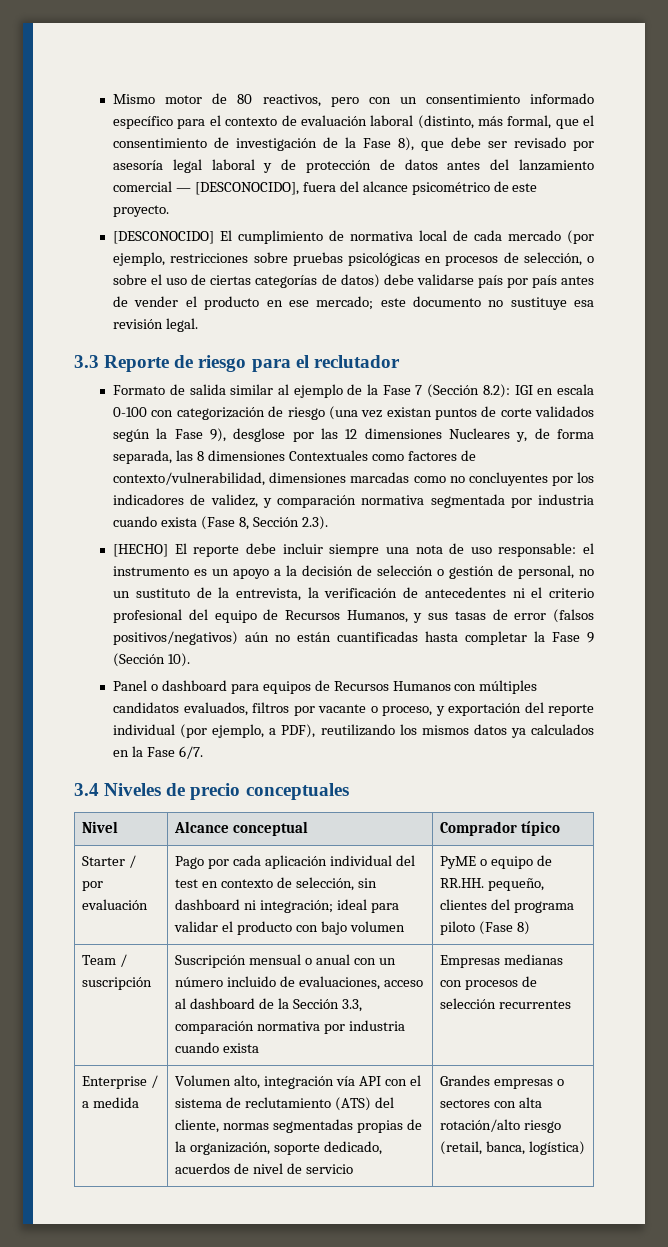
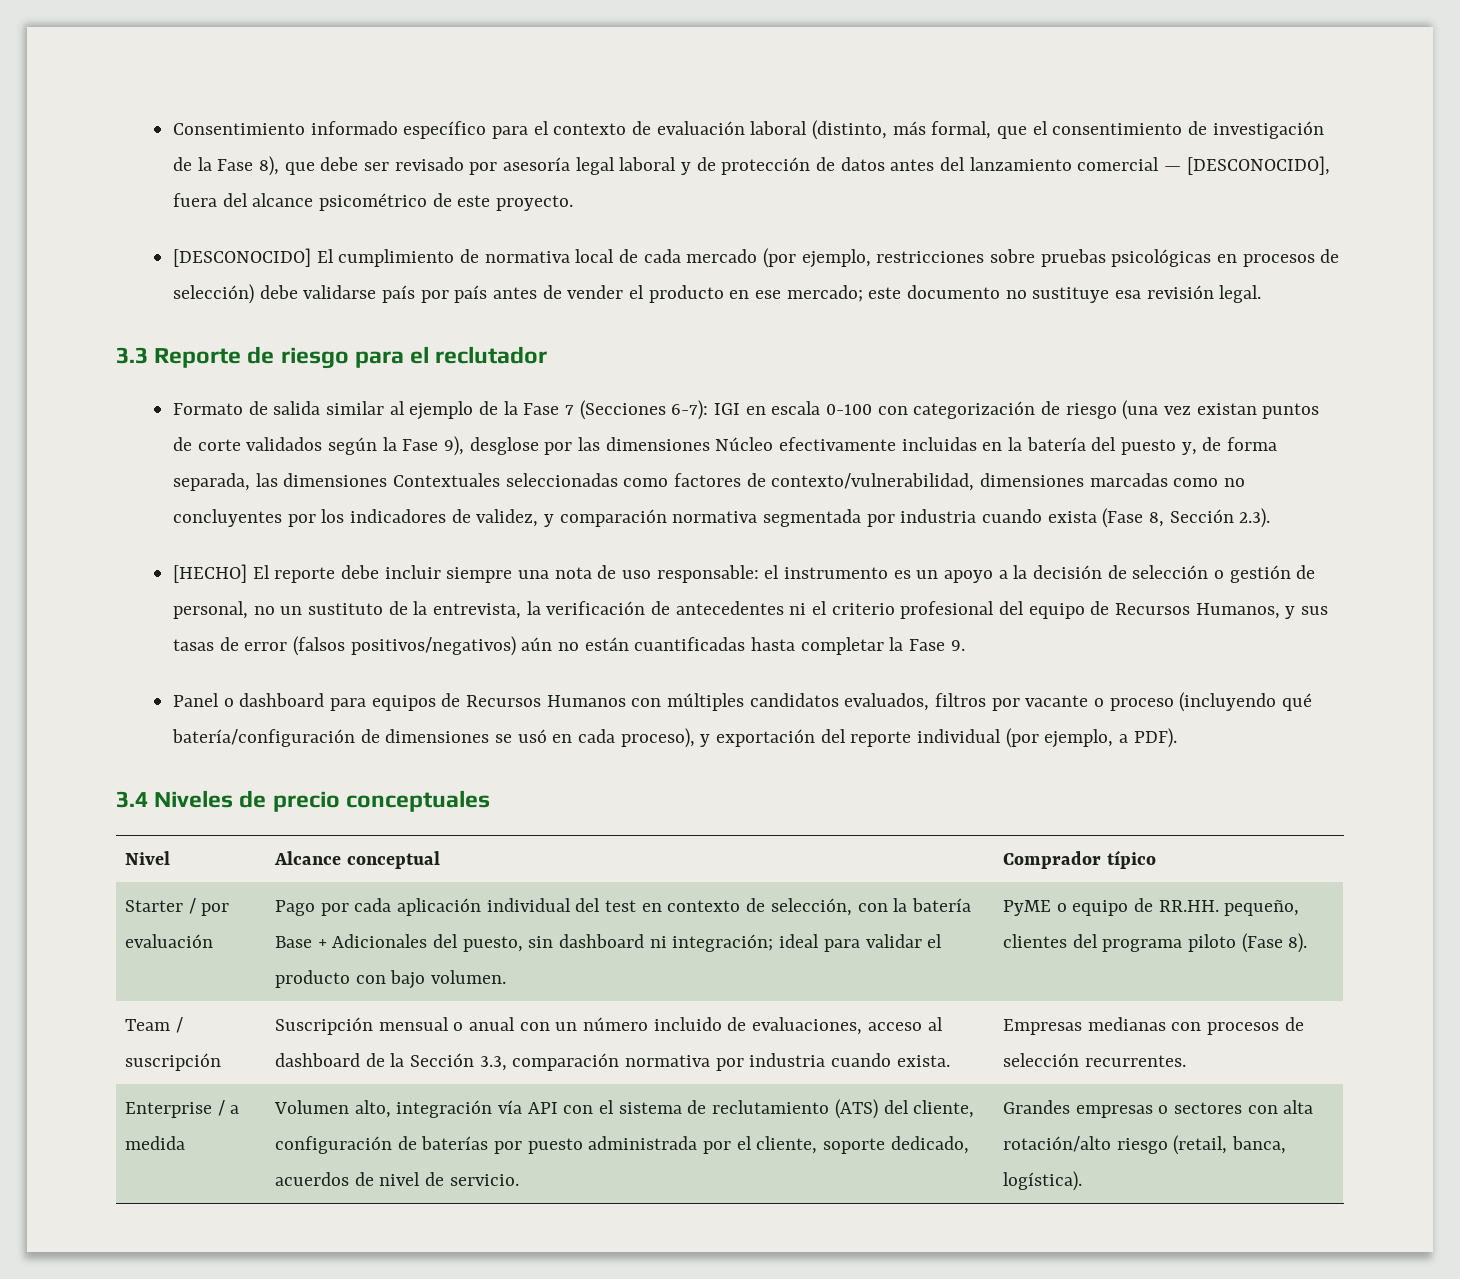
[113,93,520,107] Mismo motor de 80 reactivos, pero con un consentimiento -> [172,123,305,135] Consentimiento
[523,252,595,266] [113,274,380,288] selección, o sobre el uso de ciertas categorías de datos) -> [172,284,254,304] selección)
[427,384,510,398] (Sección 8.2): -> [579,400,709,420] (Secciones 6-7):
[345,428,511,439] 12 dimensiones Nucleares -> [605,437,1177,455] dimensiones Núcleo efectivamente incluidas en la batería del puesto
[196,451,204,461] 8 -> (278, 480) none
(368, 455) none -> [505,473,618,487] seleccionadas
[587,632,595,643] [113,653,191,667] 9 (Sección 10). -> [950,640,965,651] 9.
[382,706,433,716] proceso, -> [1109,692,1313,712] [171,728,695,748] proceso (incluyendo qué batería/configuración de dimensiones se usó en cada proceso),
[281,724,595,738] [113,746,203,759] PDF), reutilizando los mismos datos ya calculados en la Fase 6/7. -> [1133,728,1177,748] PDF).
(354, 884) none -> [857,898,971,912] [275,934,523,952] con la batería Base + Adicionales del puesto,
[349,921,405,932] volumen -> [431,970,507,984] volumen.
[516,921,530,935] 8) -> [1288,933,1308,953] 8).
[223,1043,260,1053] exista -> [896,1055,950,1067] exista.
[499,1000,572,1009] recurrentes -> [1084,1055,1186,1067] recurrentes.
[223,1119,422,1133] [175,1141,271,1155] normas segmentadas propias de la organización, -> [275,1136,818,1154] configuración de baterías por puesto administrada por el cliente,
[305,1164,353,1174] servicio -> [449,1174,519,1186] servicio.
[528,1141,585,1155] logística) -> [1003,1171,1083,1191] logística).

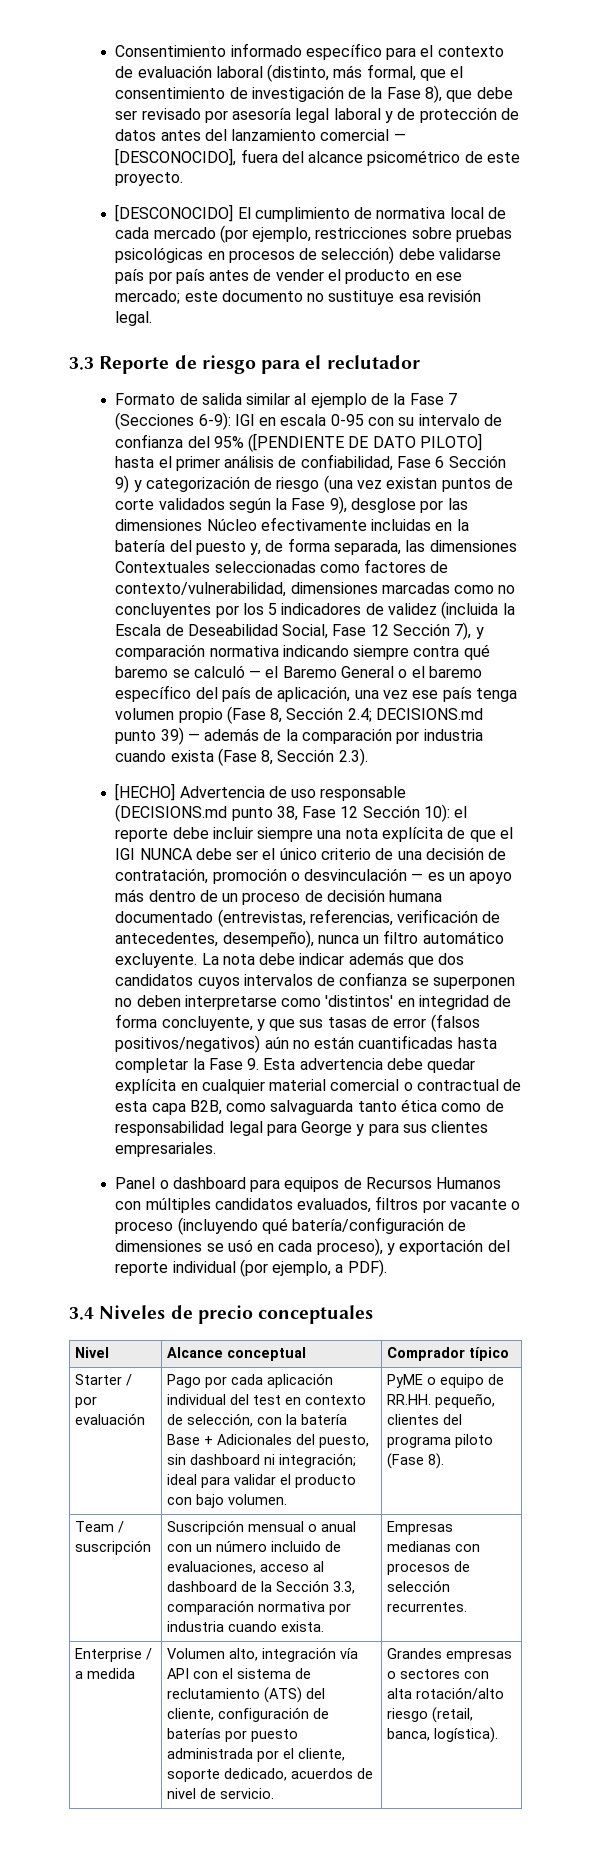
[671,400,709,420] 6-7): -> [198,412,231,430] 6-9):
[826,404,908,415] 0-100 con -> [330,414,503,426] [115,433,483,452] [115,454,506,471] [115,475,142,493] 0-95 con su intervalo de confianza del 95% ([PENDIENTE DE DATO PILOTO] hasta el primer análisis de confiabilidad, Fase 6 Sección 9) y
(345, 516) none -> [268,603,278,615] 5
[476,509,862,527] validez, y comparación normativa segmentada -> [388,601,515,619] [115,622,484,640] [115,644,490,660] [115,665,483,678] [115,685,518,702] [115,706,484,724] [115,727,393,745] validez (incluida la Escala de Deseabilidad Social, Fase 12 Sección 7), y comparación normativa indicando siempre contra qué baremo se calculó — el Baremo General o el baremo específico del país de aplicación, una vez ese país tenga volumen propio (Fase 8, Sección 2.4; DECISIONS.md punto 39) — además de la comparación
[252,565,270,579] El -> [179,786,407,801] [115,804,468,822] Advertencia de uso responsable (DECISIONS.md punto 38, Fase 12 Sección 10): el
[597,565,1316,583] [172,601,1296,619] de uso responsable: el instrumento es un apoyo a la decisión de selección o gestión de personal, no un sustituto de la entrevista, la verificación de antecedentes ni el criterio profesional del equipo de Recursos Humanos, y -> [382,827,514,842] [115,847,507,860] [115,868,513,884] [115,889,443,905] [115,909,501,927] [115,930,504,948] [115,952,465,968] [115,972,516,989] [115,995,512,1010] [115,1014,296,1031] explícita de que el IGI NUNCA debe ser el único criterio de una decisión de contratación, promoción o desvinculación — es un apoyo más dentro de un proceso de decisión humana documentado (entrevistas, referencias, verificación de antecedentes, desempeño), nunca un filtro automático excluyente. La nota debe indicar además que dos candidatos cuyos intervalos de confianza se superponen no deben interpretarse como 'distintos' en integridad de forma concluyente, y que
(965, 645) none -> [263,1058,476,1073] [115,1079,522,1094] [115,1099,504,1115] [115,1121,489,1136] [115,1142,217,1157] Esta advertencia debe quedar explícita en cualquier material comercial o contractual de esta capa B2B, como salvaguarda tanto ética como de responsabilidad legal para George y para sus clientes empresariales.

